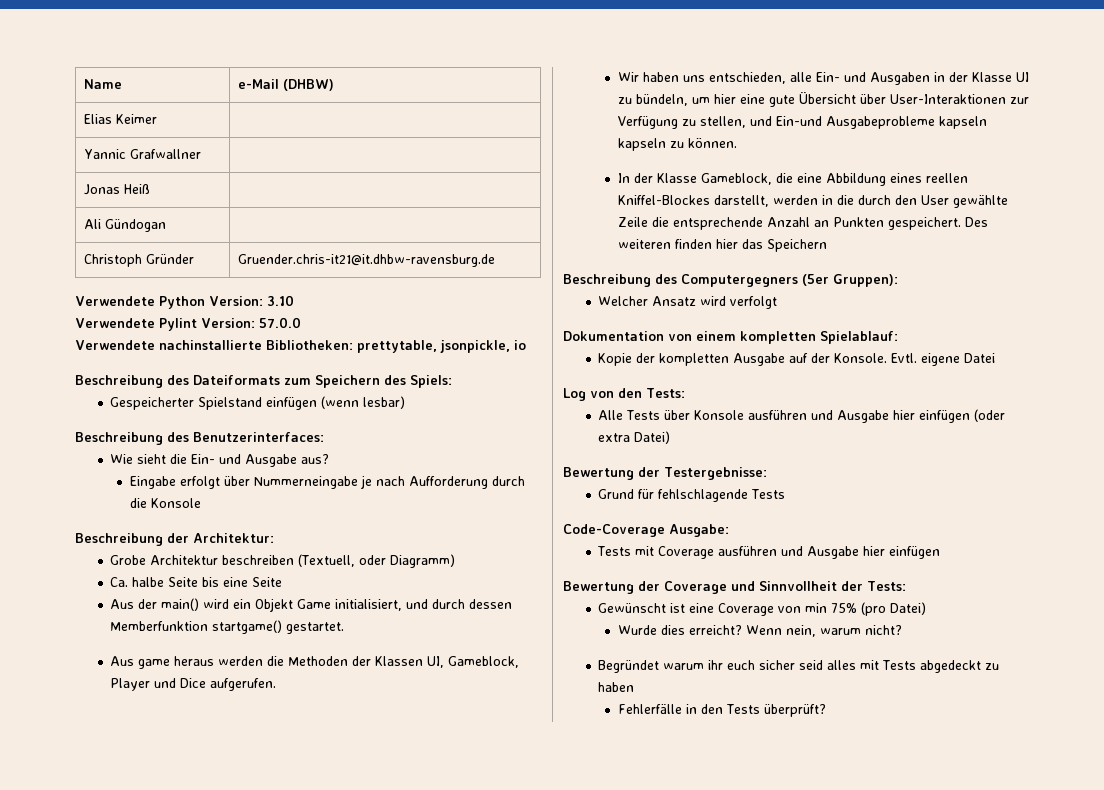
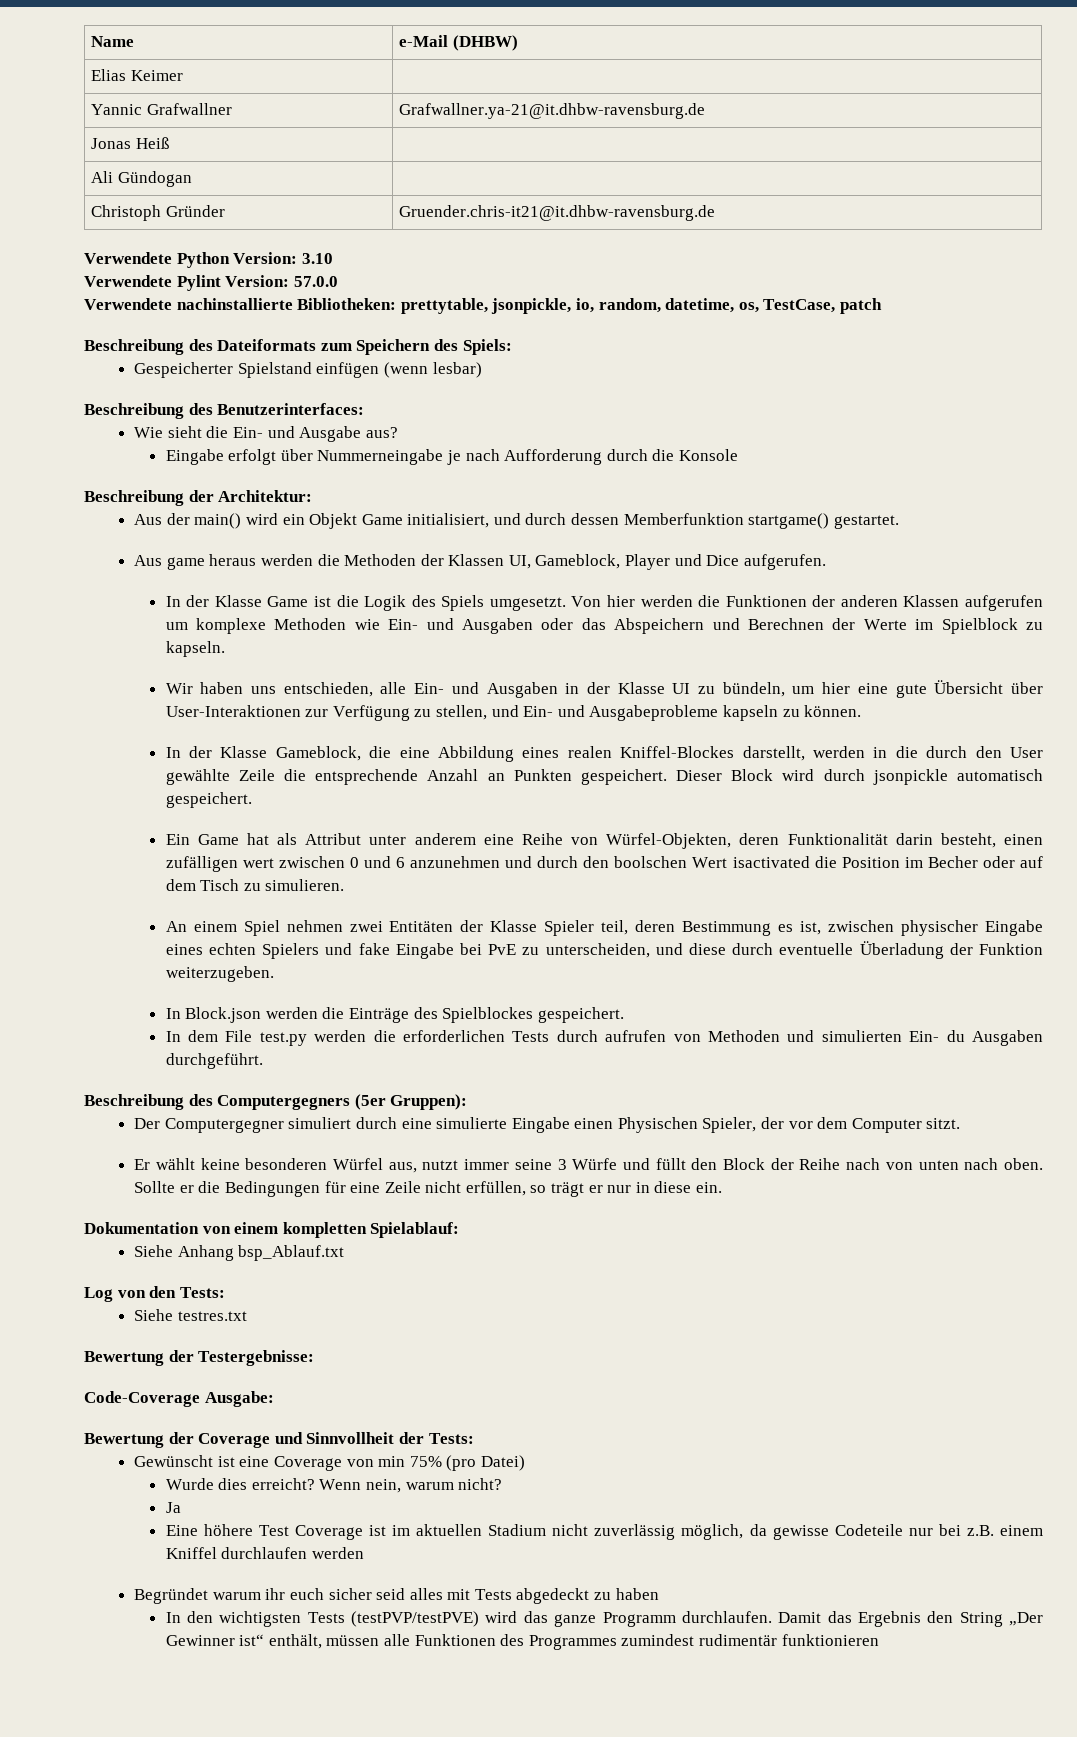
(201, 154) none -> [399,103,706,119] Grafwallner.ya-21@it.dhbw-ravensburg.de
[514,340,526,350] io -> [575,298,882,314] io, random, datetime, os, TestCase, patch
[110,554,456,568] [110,577,283,587] // Grobe Architektur beschreiben (Textuell, oder Diagramm) // Ca. halbe Seite bis eine Seite -> (313, 496) none
(277, 684) none -> [165,595,1043,611] [165,618,1043,634] [165,641,225,657] // In der Klasse Game ist die Logik des Spiels umgesetzt. Von hier werden die Funktionen der anderen Klassen aufgerufen um komplexe Methoden wie Ein- und Ausgaben oder das Abspeichern und Berechnen der Werte im Spielblock zu kapseln.
[775,116,822,126] Ein-und -> [523,705,585,717] Ein- und
[617,138,666,151] kapseln -> (778, 713) none
[925,173,968,183] reellen -> [567,746,612,758] realen
[964,217,988,227] [617,239,827,252] Des weiteren finden hier das Speichern -> [676,769,1043,785] [165,792,252,808] [165,833,1043,849] [165,856,1043,872] [165,879,345,891] [165,920,1043,936] [165,941,1043,959] [165,966,274,982] [165,1007,624,1023] [165,1030,1043,1046] [165,1053,263,1069] Dieser Block wird durch jsonpickle automatisch gespeichert. // Ein Game hat als Attribut unter anderem eine Reihe von Würfel-Objekten, deren Funktionalität darin besteht, einen zufälligen wert zwischen 0 und 6 anzunehmen und durch den boolschen Wert isactivated die Position im Becher oder auf dem Tisch zu simulieren. // An einem Spiel nehmen zwei Entitäten der Klasse Spieler teil, deren Bestimmung es ist, zwischen physischer Eingabe eines echten Spielers und fake Eingabe bei PvE zu unterscheiden, und diese durch eventuelle Überladung der Funktion weiterzugeben. // In Block.json werden die Einträge des Spielblockes gespeichert. // In dem File test.py werden die erforderlichen Tests durch aufrufen von Methoden und simulierten Ein- du Ausgaben durchgeführt.
[598,296,778,309] Welcher Ansatz wird verfolgt -> [134,1117,961,1133] [134,1158,1043,1173] [134,1181,723,1197] Der Computergegner simuliert durch eine simulierte Eingabe einen Physischen Spieler, der vor dem Computer sitzt. // Er wählt keine besonderen Würfel aus, nutzt immer seine 3 Würfe und füllt den Block der Reihe nach von unten nach oben. Sollte er die Bedingungen für eine Zeile nicht erfüllen, so trägt er nur in diese ein.
[598,353,996,366] [563,388,685,401] [598,409,1006,423] [598,431,671,444] [563,467,767,480] [598,489,786,502] [563,524,729,537] [597,546,941,559] Kopie der kompletten Ausgabe auf der Konsole. Evtl. eigene Datei // Log von den Tests: // Alle Tests über Konsole ausführen und Ausgabe hier einfügen (oder extra Datei) // Bewertung der Testergebnisse: // Grund für fehlschlagende Tests // Code-Coverage Ausgabe: // Tests mit Coverage ausführen und Ausgabe hier einfügen -> [134,1245,345,1261] [84,1286,225,1302] [134,1309,247,1321] [84,1350,315,1366] [84,1391,274,1407] Siehe Anhang bsp_Ablauf.txt // Log von den Tests: // Siehe testres.txt // Bewertung der Testergebnisse: // Code-Coverage Ausgabe:
(902, 630) none -> [165,1502,181,1513] [165,1524,1043,1540] [165,1547,364,1559] // Ja // Eine höhere Test Coverage ist im aktuellen Stadium nicht zuverlässig möglich, da gewisse Codeteile nur bei z.B. einem Kniffel durchlaufen werden
[617,704,826,717] Fehlerfälle in den Tests überprüft? -> [165,1611,1044,1627] [165,1634,879,1650] In den wichtigsten Tests (testPVP/testPVE) wird das ganze Programm durchlaufen. Damit das Ergebnis den String „Der Gewinner ist“ enthält, müssen alle Funktionen des Programmes zumindest rudimentär funktionieren

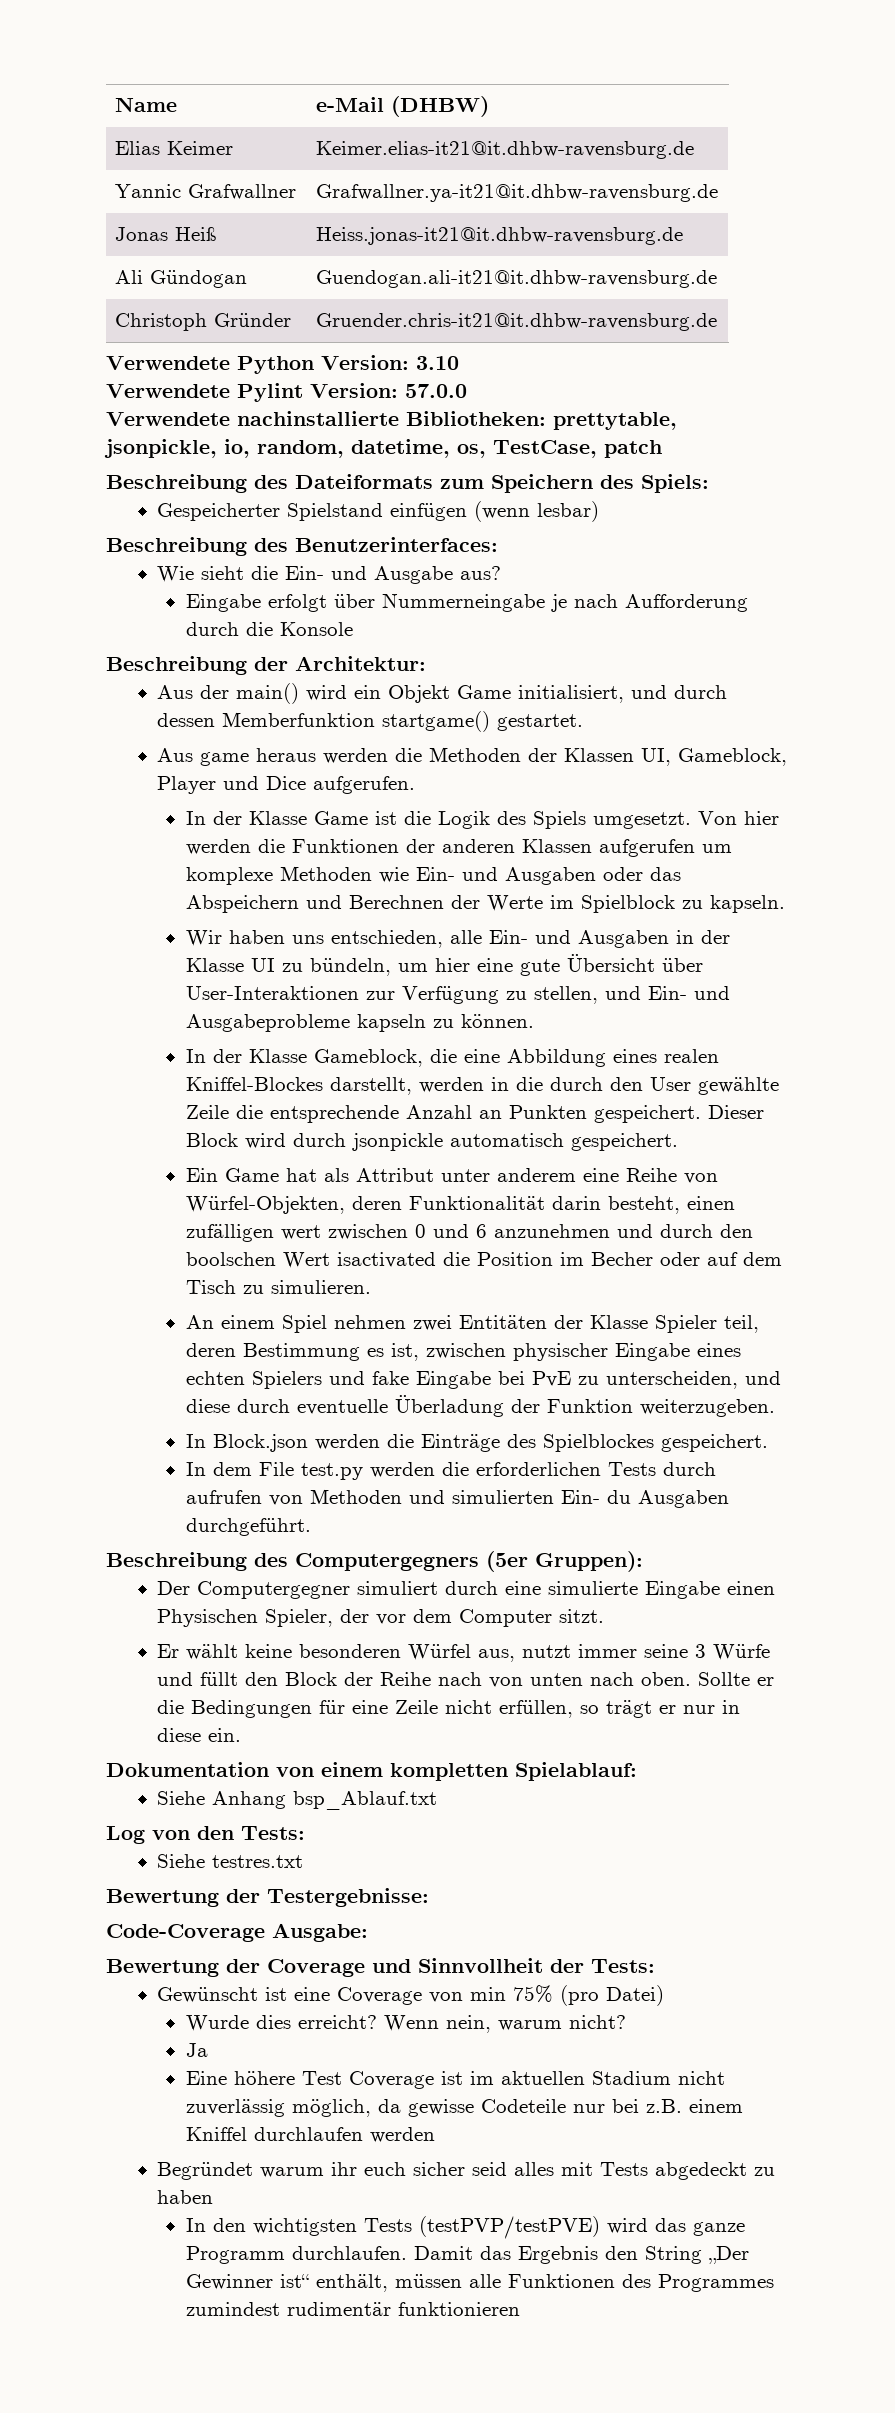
(184, 75) none -> [316,141,695,159] Keimer.elias-it21@it.dhbw-ravensburg.de
[399,103,706,119] Grafwallner.ya-21@it.dhbw-ravensburg.de -> [316,184,719,202] Grafwallner.ya-it21@it.dhbw-ravensburg.de
(171, 143) none -> [316,227,684,245] Heiss.jonas-it21@it.dhbw-ravensburg.de
(193, 179) none -> [316,270,718,288] Guendogan.ali-it21@it.dhbw-ravensburg.de

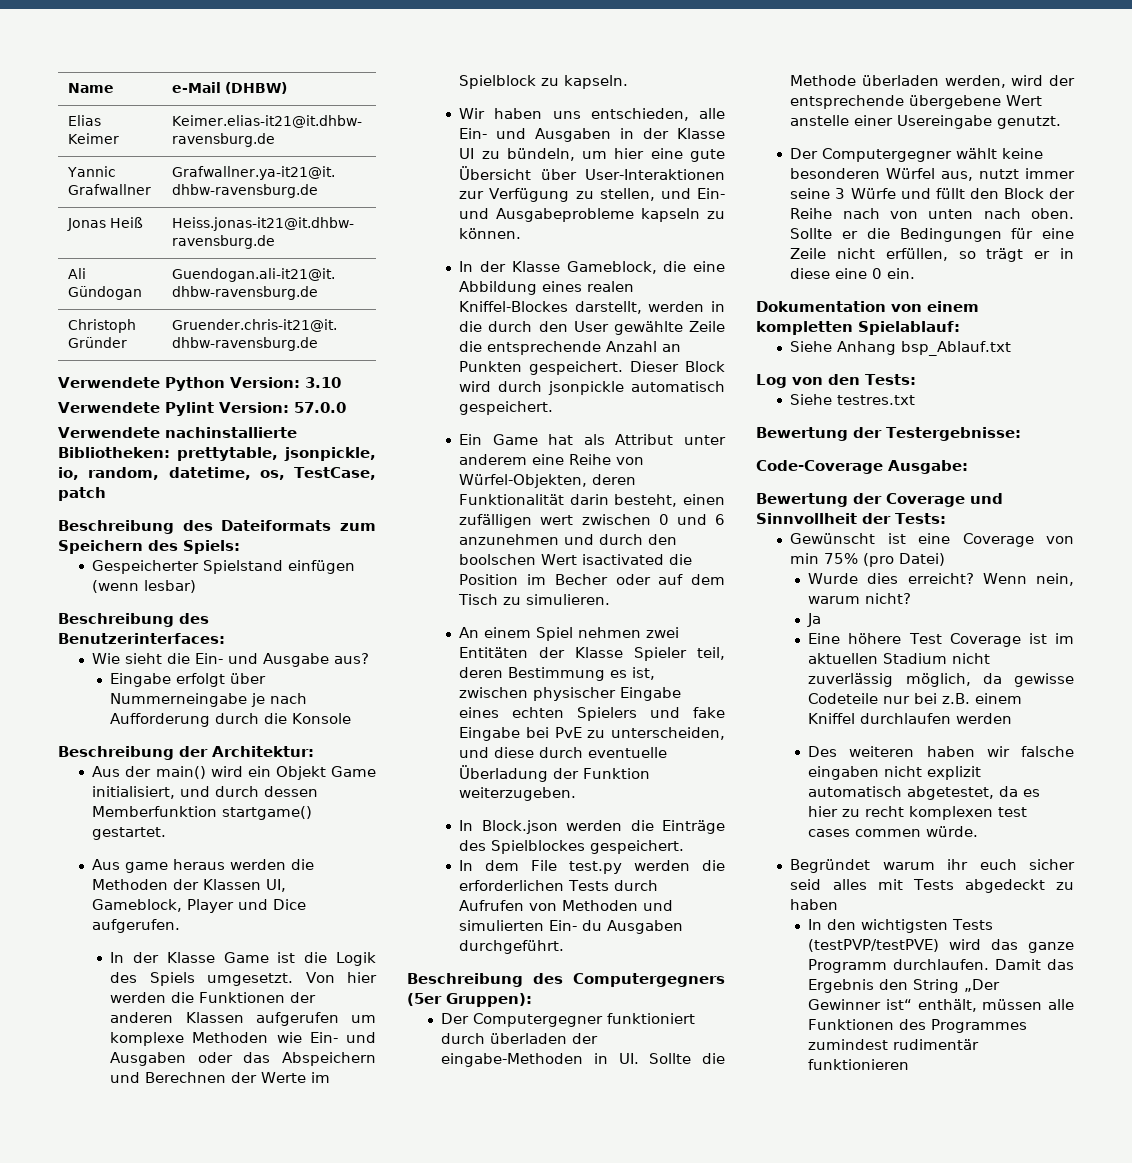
[185,1490,262,1504] aufrufen -> [459,900,525,911] Aufrufen
[357,1581,776,1599] [157,1609,605,1627] [157,1644,180,1658] simuliert durch eine simulierte Eingabe einen Physischen Spieler, der vor dem Computer sitzt. // Er -> [607,1013,696,1024] [441,1033,599,1044] [441,1053,725,1067] [790,75,1075,88] [790,95,1043,109] [790,115,1062,129] [790,148,953,162] funktioniert durch überladen der eingabe-Methoden in UI. Sollte die Methode überladen werden, wird der entsprechende übergebene Wert anstelle einer Usereingabe genutzt. // Der Computergegner
[683,1705,716,1714] nur -> (1051, 255) none
(202, 1735) none -> [835,268,883,279] eine 0
(435, 2135) none -> [808,746,1074,757] [808,766,982,780] [808,786,1041,800] [808,806,1028,820] [808,826,979,837] // Des weiteren haben wir falsche eingaben nicht explizit automatisch abgetestet, da es hier zu recht komplexen test cases commen würde.

